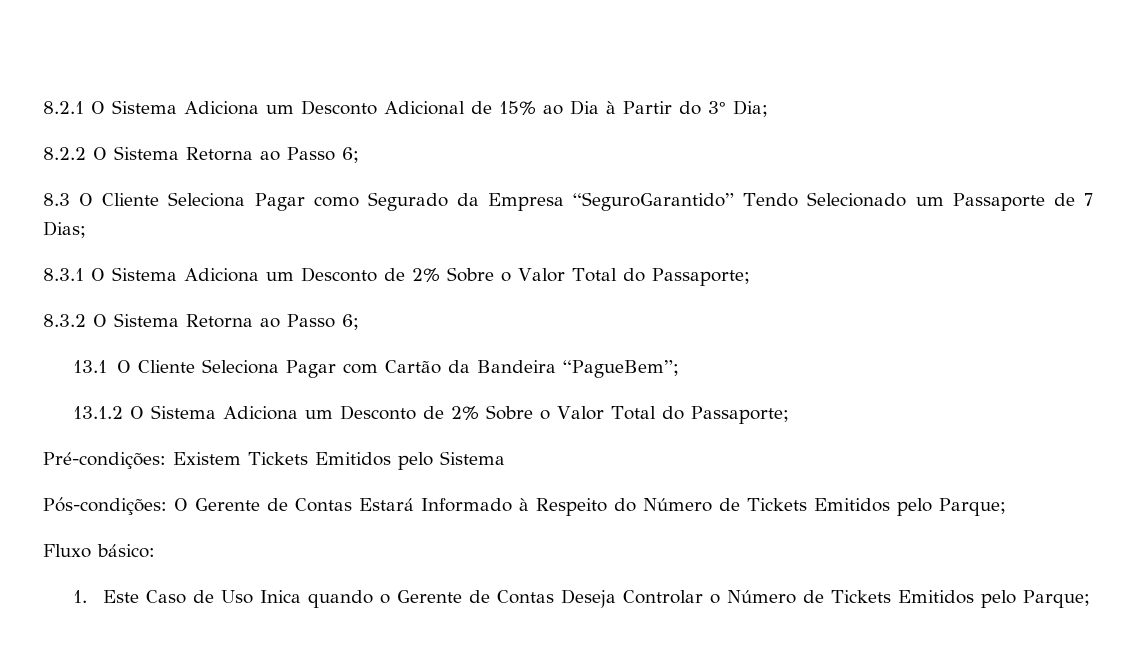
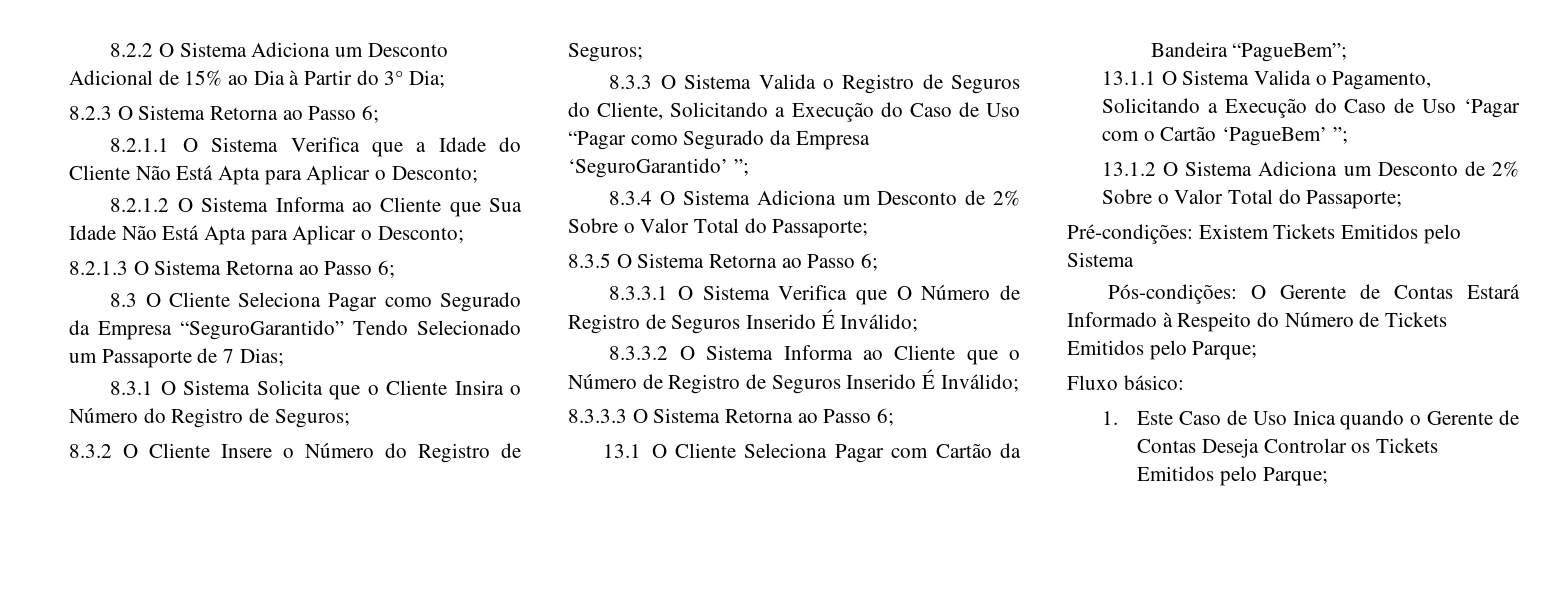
[43,101,84,114] 8.2.1 -> [110,43,154,57] 8.2.2
[43,147,86,160] 8.2.2 -> [69,105,380,123] [110,137,522,157] [69,165,478,185] [110,197,523,217] [69,225,464,245] [69,261,128,275] 8.2.3 O Sistema Retorna ao Passo 6; // 8.2.1.1 O Sistema Verifica que a Idade do Cliente Não Está Apta para Aplicar o Desconto; // 8.2.1.2 O Sistema Informa ao Cliente que Sua Idade Não Está Apta para Aplicar o Desconto; // 8.2.1.3
(177, 274) none -> [256,380,522,400] [69,408,350,428] [69,443,521,463] [568,43,643,62] [609,74,1021,94] [568,102,1020,122] [568,130,870,150] [568,158,749,178] [609,190,750,205] Solicita que o Cliente Insira o Número do Registro de Seguros; // 8.3.2 O Cliente Insere o Número do Registro de Seguros; // 8.3.3 O Sistema Valida o Registro de Seguros do Cliente, Solicitando a Execução do Caso de Uso “Pagar como Segurado da Empresa ‘SeguroGarantido’ ”; // 8.3.4 O Sistema
[43,314,86,327] 8.3.2 -> [568,253,879,271] [609,285,1021,305] [568,309,919,334] [609,345,1021,365] [568,369,1019,394] [568,409,627,423] 8.3.5 O Sistema Retorna ao Passo 6; // 8.3.3.1 O Sistema Verifica que O Número de Registro de Seguros Inserido É Inválido; // 8.3.3.2 O Sistema Informa ao Cliente que o Número de Registro de Seguros Inserido É Inválido; // 8.3.3.3
(679, 369) none -> [1102,70,1432,90] [1102,98,1520,118] [1102,126,1348,146] // 13.1.1 O Sistema Valida o Pagamento, Solicitando a Execução do Caso de Uso ‘Pagar com o Cartão ‘PagueBem’ ”;
[710,590,825,604] o Número de -> [1351,443,1371,453] os

